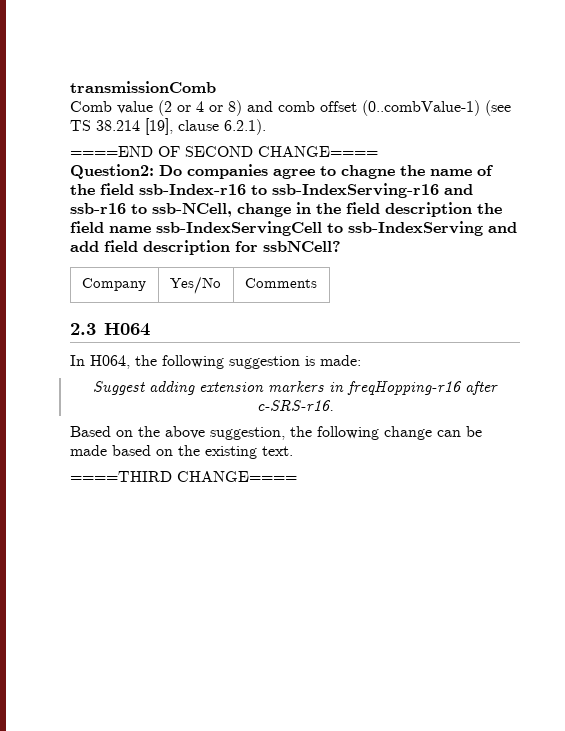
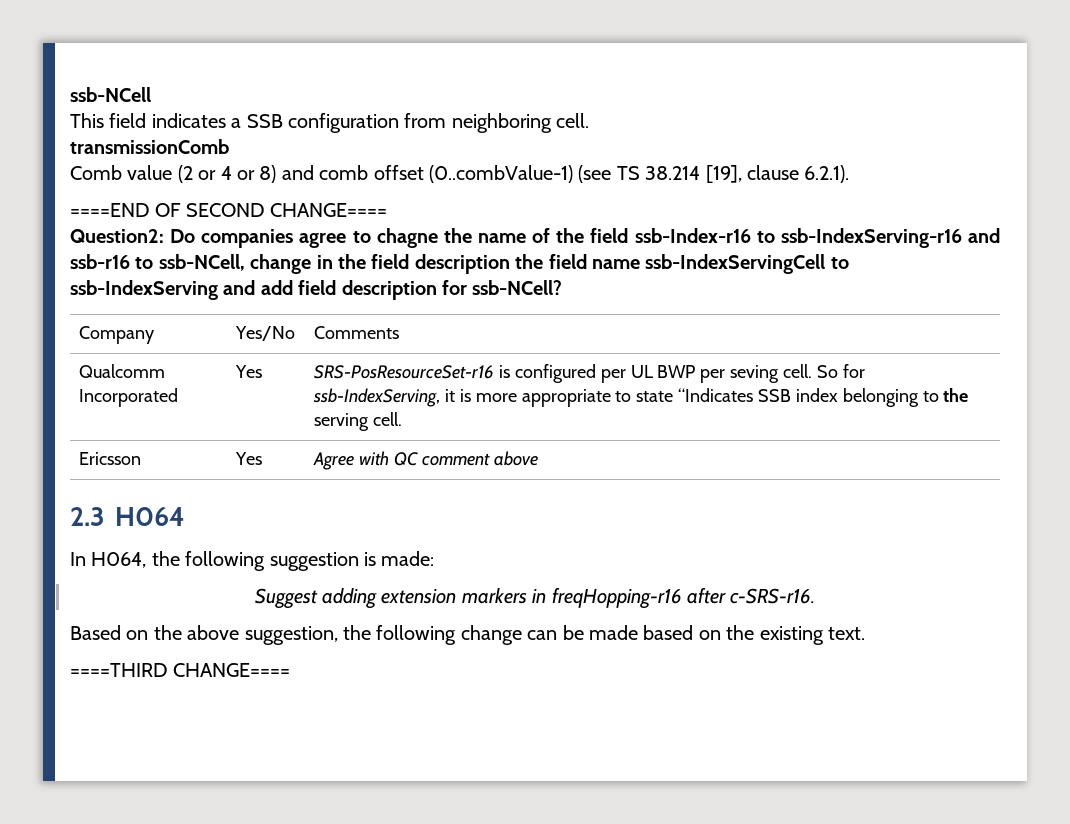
(70, 87) none -> [70,87,151,102] [70,113,590,133] ssb-NCell // This field indicates a SSB configuration from neighboring cell. //
[263,241,341,252] ssbNCell? -> [472,280,563,295] ssb-NCell?
(317, 283) none -> [79,364,166,378] [79,388,179,407] [235,365,263,378] [314,364,865,383] [313,388,969,407] [314,412,402,431] [79,452,142,465] [235,452,263,465] [313,451,538,470] // Qualcomm Incorporated | Yes | SRS-PosResourceSet-r16 is configured per UL BWP per seving cell. So for ssb-IndexServing, it is more appropriate to state “Indicates SSB index belonging to the serving cell. // Ericsson | Yes | Agree with QC comment above

